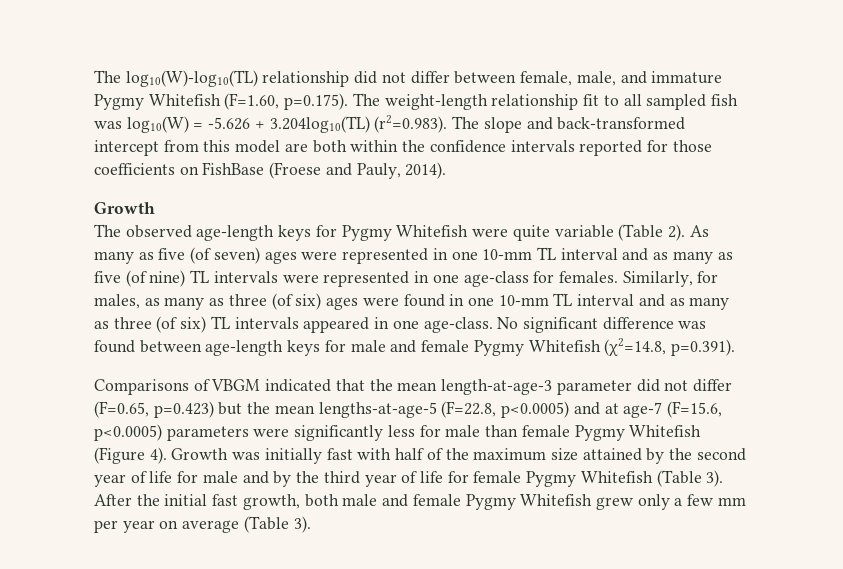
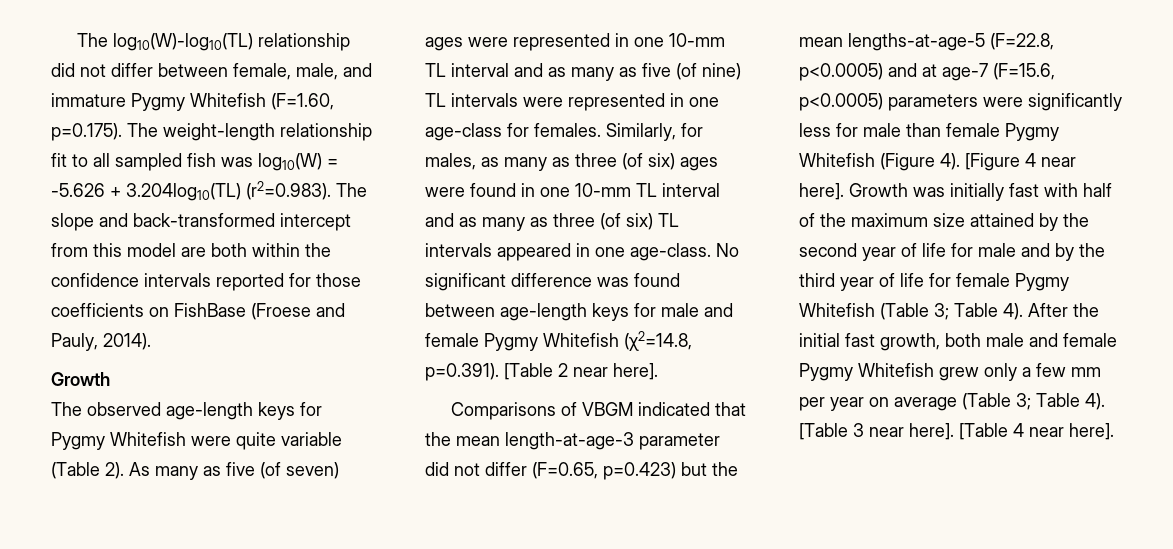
(735, 347) none -> [504,363,658,380] [Table 2 near here].
(167, 455) none -> [965,153,1076,171] [799,183,844,200] [Figure 4 near here].
[706,470,724,487] 3). -> [934,303,1023,320] 3; Table 4).
[293,516,311,533] 3). -> [1016,393,1105,410] [799,423,1114,440] 3; Table 4). [Table 3 near here]. [Table 4 near here].

